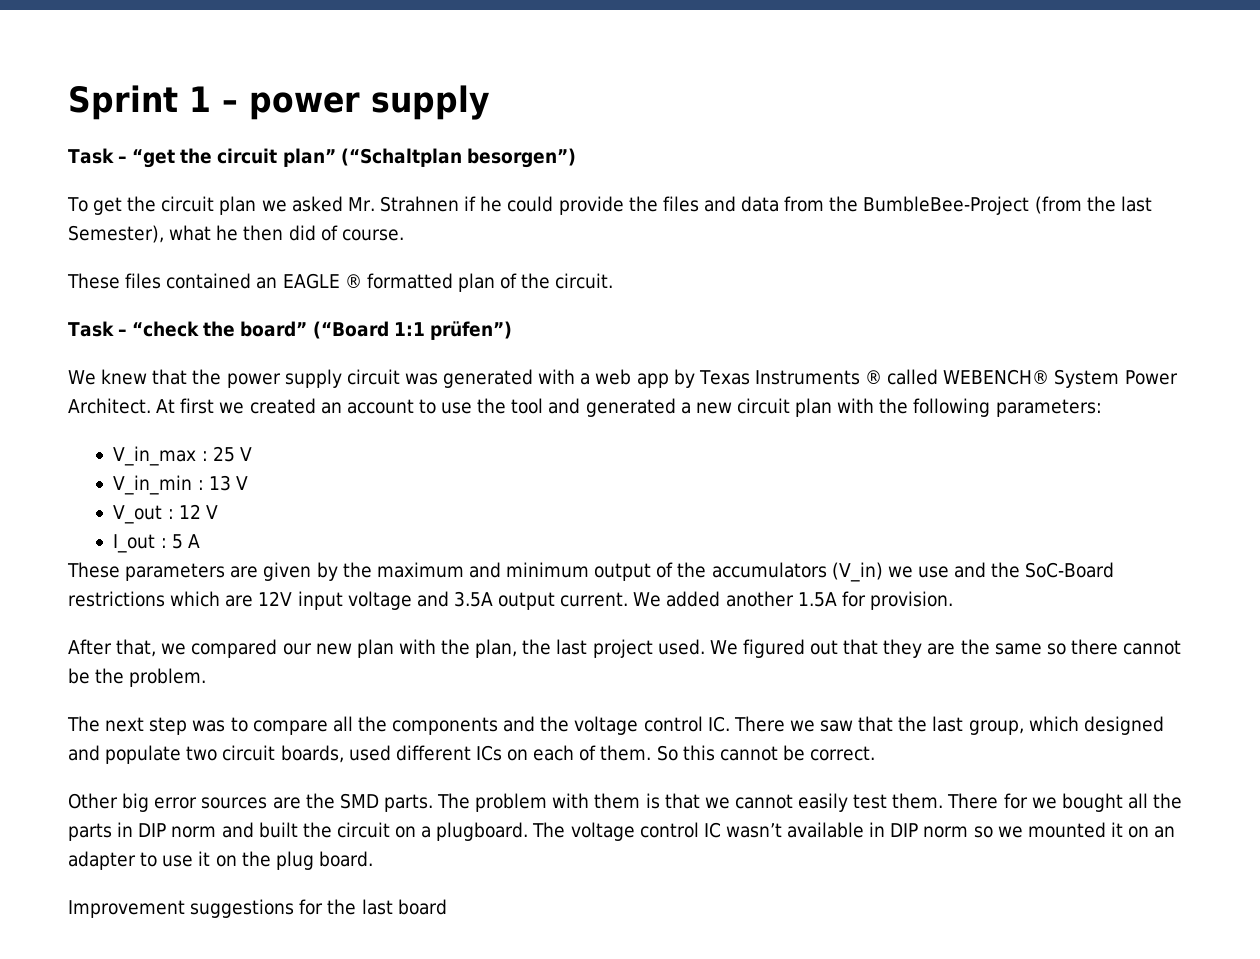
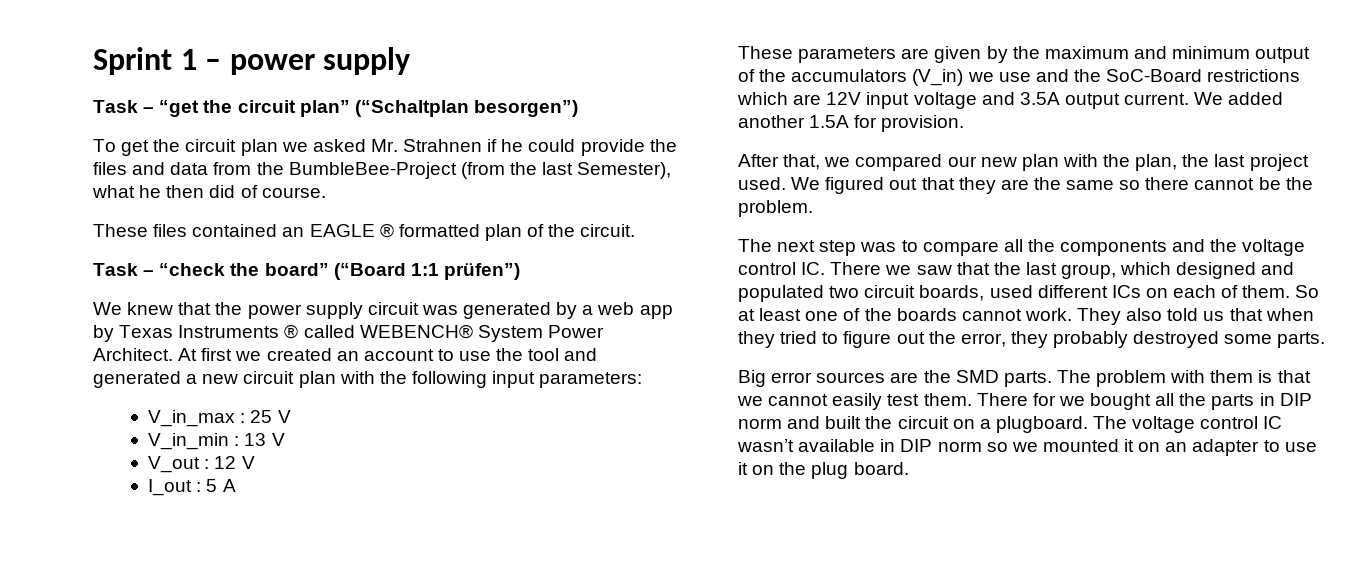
[538,369,576,384] with -> [556,302,578,319] by
(991, 407) none -> [492,371,536,388] input
[105,745,182,764] populate -> [738,285,824,302] populated
[682,745,876,761] [68,793,150,812] this cannot be correct. // Other big -> [738,308,1314,325] [738,331,1326,348] [738,370,766,387] at least one of the boards cannot work. They also told us that when they tried to figure out the error, they probably destroyed some parts. // Big
[68,899,447,918] // Improvement suggestions for the last board -> (909, 468) none

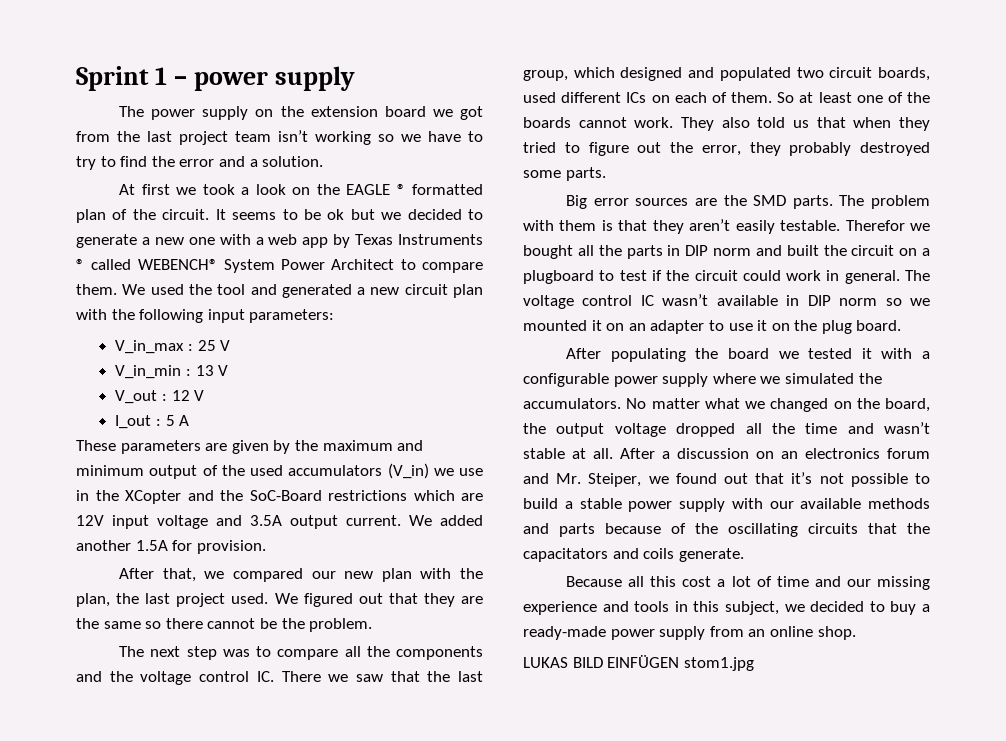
[93,100,578,117] [93,139,677,156] [93,162,672,179] [92,185,326,198] [93,224,305,237] Task – “get the circuit plan” (“Schaltplan besorgen”) // To get the circuit plan we asked Mr. Strahnen if he could provide the files and data from the BumbleBee-Project (from the last Semester), what he then did of course. // These files contained an -> [119,106,483,120] [76,130,483,145] [76,156,324,170] [119,184,340,195] The power supply on the extension board we got from the last project team isn’t working so we have to try to find the error and a solution. // At first we took a look on the
[93,263,520,280] [93,302,578,319] // Task – “check the board” (“Board 1:1 prüfen”) // We knew that the power supply circuit was generated by -> [215,209,483,220] [76,234,251,248] It seems to be ok but we decided to generate a new one with
[93,348,492,361] Architect. At first we created an account to use -> [331,259,483,273] [76,284,184,295] Architect to compare them. We used
(787, 75) none -> [250,465,283,476] used
(1031, 77) none -> [76,490,181,504] in the XCopter
[737,393,1056,410] we cannot easily test them. There for -> [652,219,905,234] they aren’t easily testable. Therefor
[995,416,1088,433] plugboard. -> [523,270,900,284] plugboard to test if the circuit could work in general.
(909, 468) none -> [566,348,930,362] [523,373,882,387] [523,398,930,412] [523,422,930,437] [523,448,930,459] [523,472,930,487] [523,498,930,512] [523,523,930,537] [523,548,744,562] [566,576,930,590] [523,601,930,615] [523,626,856,640] [523,655,754,671] // After populating the board we tested it with a configurable power supply where we simulated the accumulators. No matter what we changed on the board, the output voltage dropped all the time and wasn’t stable at all. After a discussion on an electronics forum and Mr. Steiper, we found out that it’s not possible to build a stable power supply with our available methods and parts because of the oscillating circuits that the capacitators and coils generate. // Because all this cost a lot of time and our missing experience and tools in this subject, we decided to buy a ready-made power supply from an online shop. // LUKAS BILD EINFÜGEN stom1.jpg

